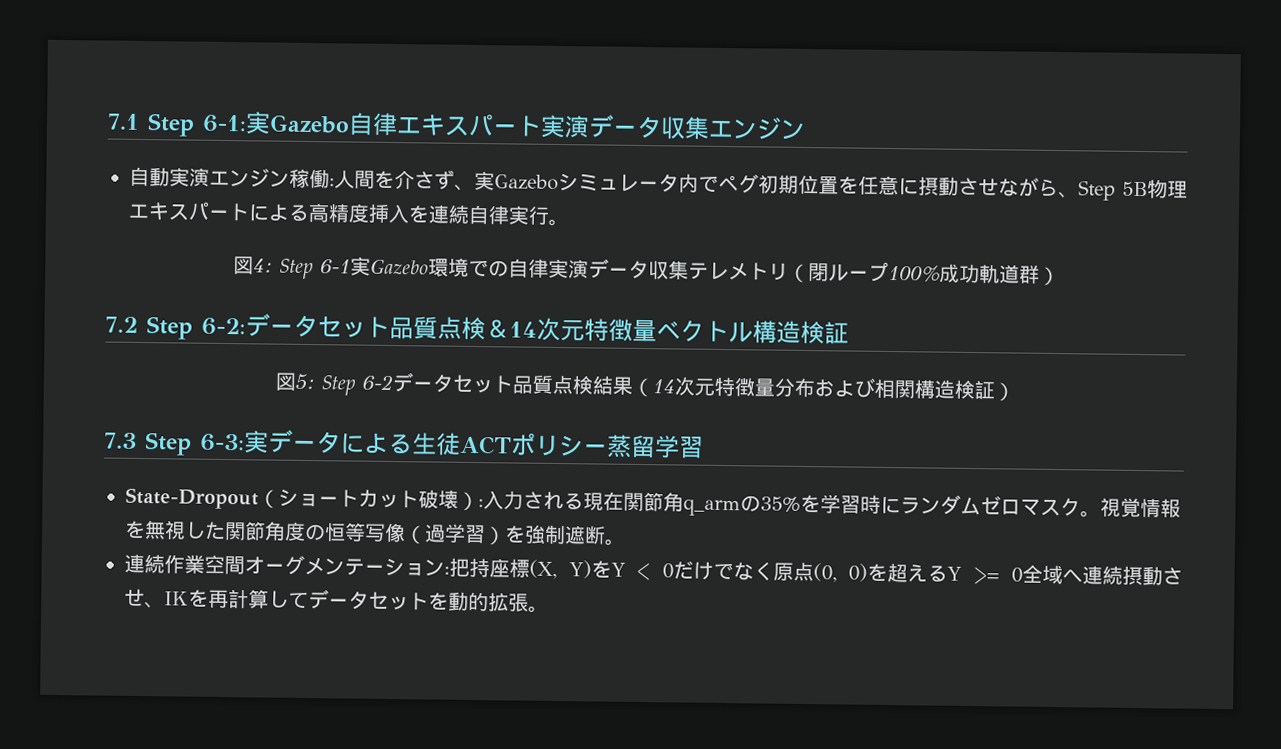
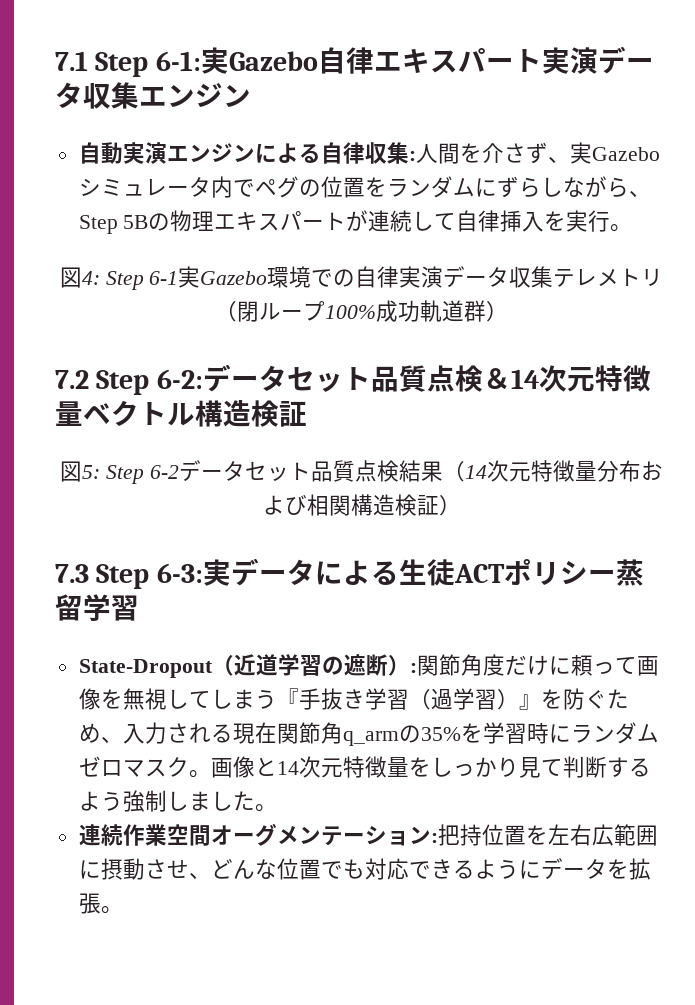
[289,168,330,189] 稼働 -> [254,142,409,164] による自律収集
[758,174,999,196] 初期位置を任意に摂動させ -> [298,176,563,198] の位置をランダムにずらし
(1148, 189) none -> [148,213,171,231] の
[248,202,510,225] による高精度挿入を連続自律 -> [346,210,567,232] が連続して自律挿入を
[278,488,484,512] ショートカット破壊）: -> [233,654,659,676] [78,688,629,710] [78,723,123,743] 近道学習の遮断）:関節角度だけに頼って画像を無視してしまう『手抜き学習（過学習）』を防ぐため、
[1100,497,1181,518] [124,520,606,546] 視覚情報を無視した関節角度の恒等写像（過学習）を強制遮断 -> [210,756,651,778] [78,790,255,812] 画像と14次元特徴量をしっかり見て判断するよう強制しました
[489,558,1183,586] [124,588,489,612] 座標(X, Y)をY < 0だけでなく原点(0, 0)を超えるY >= 0全域へ連続摂動させ、IKを再計算してデータセットを動的 -> [481,824,658,846] [78,858,629,880] 位置を左右広範囲に摂動させ、どんな位置でも対応できるようにデータを

